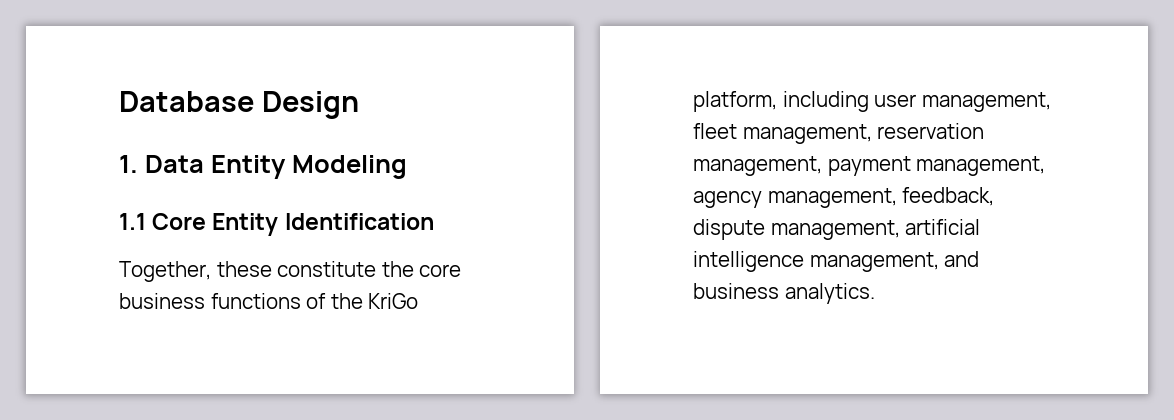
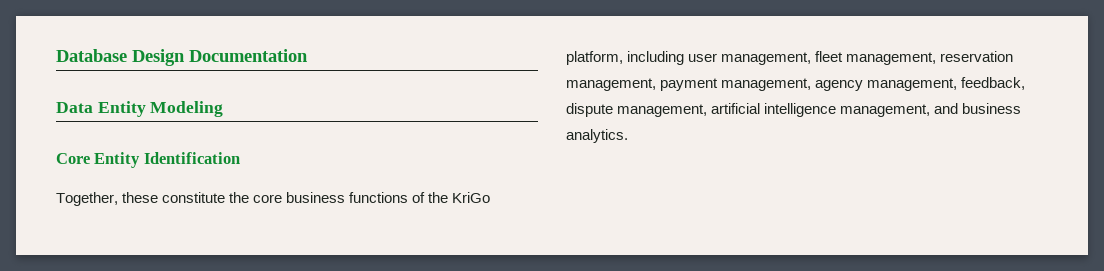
[119,155,138,173] // 1. -> [189,49,308,62] Documentation //
[119,213,146,230] 1.1 -> (224, 109) none

